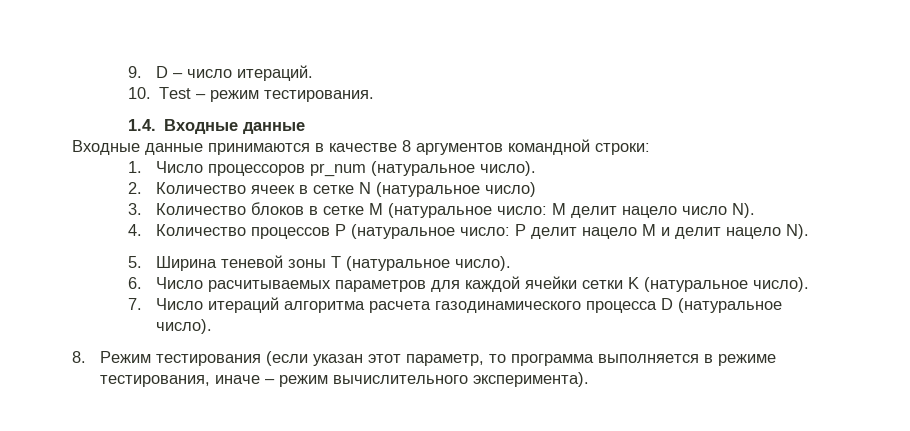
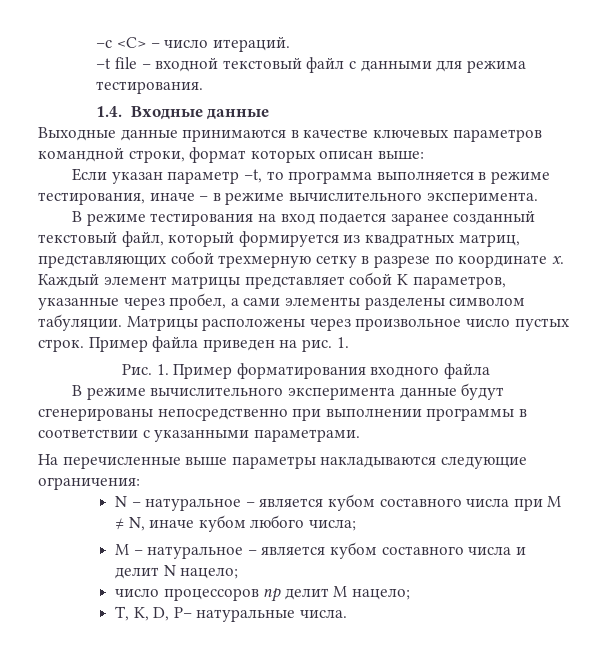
[127,66,168,78] 9. D -> [96,37,146,48] –c <C>
[127,87,260,102] 10. Test – режим -> [96,57,526,73] –t file – входной текстовый файл с данными для режима
[72,140,140,155] Входные -> [38,127,116,141] Выходные
[402,139,650,155] [127,161,536,177] [127,182,536,197] [127,202,755,218] [127,224,809,239] [127,255,511,271] [127,276,809,292] [127,297,782,313] [155,319,212,334] [72,351,484,366] 8 аргументов командной строки: // 1. Число процессоров pr_num (натуральное число). // 2. Количество ячеек в сетке N (натуральное число) // 3. Количество блоков в сетке M (натуральное число: М делит нацело число N). // 4. Количество процессов P (натуральное число: P делит нацело M и делит нацело N). // 5. Ширина теневой зоны T (натуральное число). // 6. Число расчитываемых параметров для каждой ячейки сетки K (натуральное число). // 7. Число итераций алгоритма расчета газодинамического процесса D (натуральное число). // 8. Режим тестирования (если указан этот параметр, -> [372,129,542,142] [38,147,424,163] [72,168,263,184] ключевых параметров командной строки, формат которых описан выше: // Если указан параметр –t,
[278,372,589,387] режим вычислительного эксперимента). -> [212,192,538,205] [72,210,536,226] [38,231,520,247] [38,251,564,268] [38,272,506,289] [38,293,526,310] [38,314,570,331] [38,336,349,352] [122,363,490,379] [72,383,505,400] [38,408,527,421] [38,429,360,442] [38,454,527,469] [38,477,140,490] [115,494,562,511] [115,515,357,532] [115,542,526,559] [115,565,239,579] [115,586,411,602] [115,606,348,622] в режиме вычислительного эксперимента. // В режиме тестирования на вход подается заранее созданный текстовый файл, который формируется из квадратных матриц, представляющих собой трехмерную сетку в разрезе по координате x. Каждый элемент матрицы представляет собой K параметров, указанные через пробел, а сами элементы разделены символом табуляции. Матрицы расположены через произвольное число пустых строк. Пример файла приведен на рис. 1. // Рис. 1. Пример форматирования входного файла // В режиме вычислительного эксперимента данные будут сгенерированы непосредственно при выполнении программы в соответствии с указанными параметрами. // На перечисленные выше параметры накладываются следующие ограничения: // N – натуральное – является кубом составного числа при M ≠ N, иначе кубом любого числа; // M – натуральное – является кубом составного числа и делит N нацело; // число процессоров np делит M нацело; // T, K, D, P– натуральные числа.

